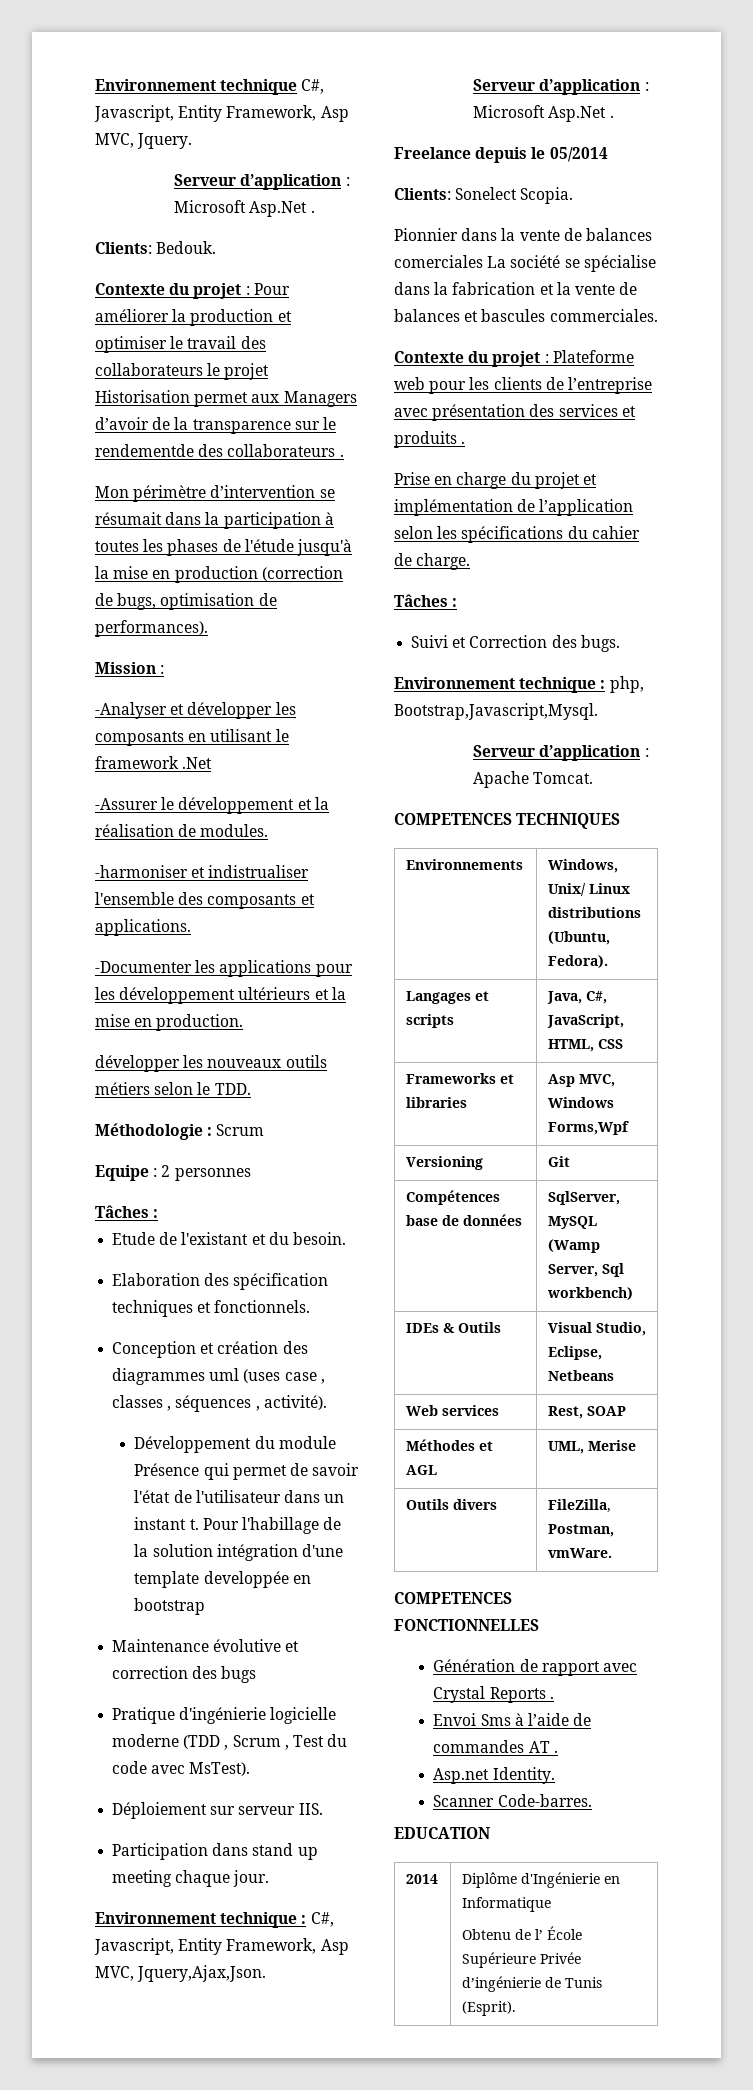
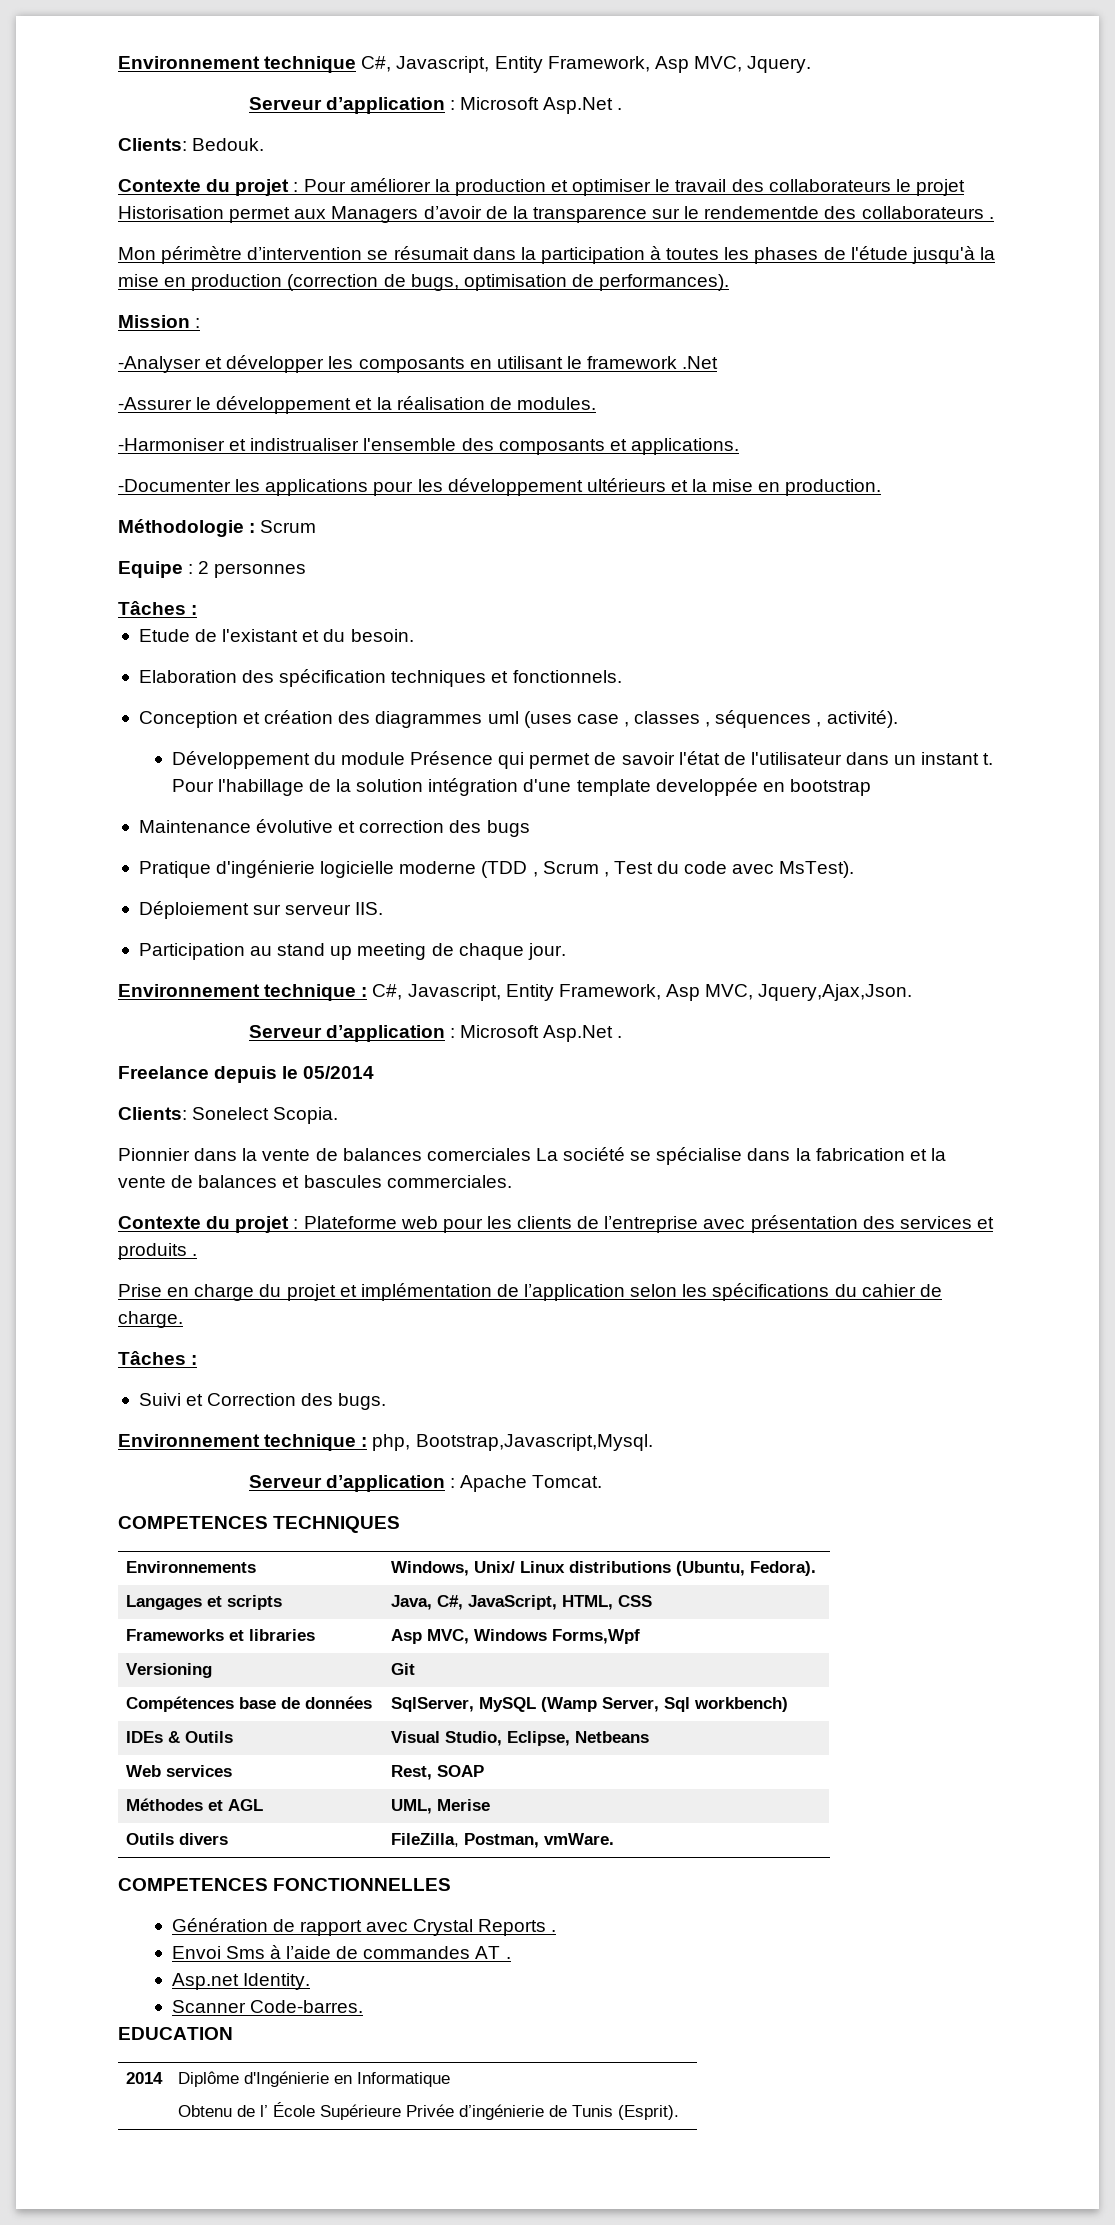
[95,865,188,878] -harmoniser -> [118,438,225,451] -Harmoniser
[95,1055,327,1072] [95,1082,251,1095] // développer les nouveaux outils métiers selon le TDD. -> (882, 487) none
[212,1843,249,1856] dans -> [250,946,273,956] au
(173, 1878) none -> [431,943,454,956] de

